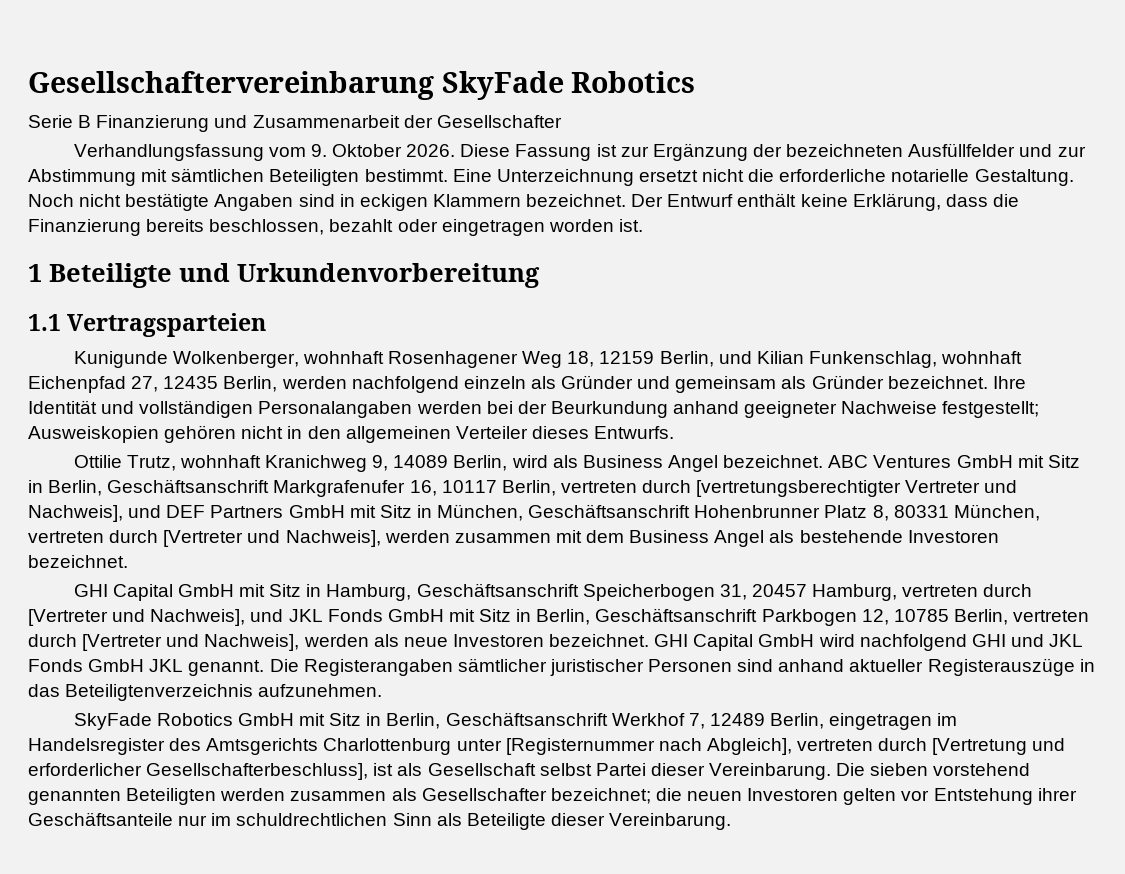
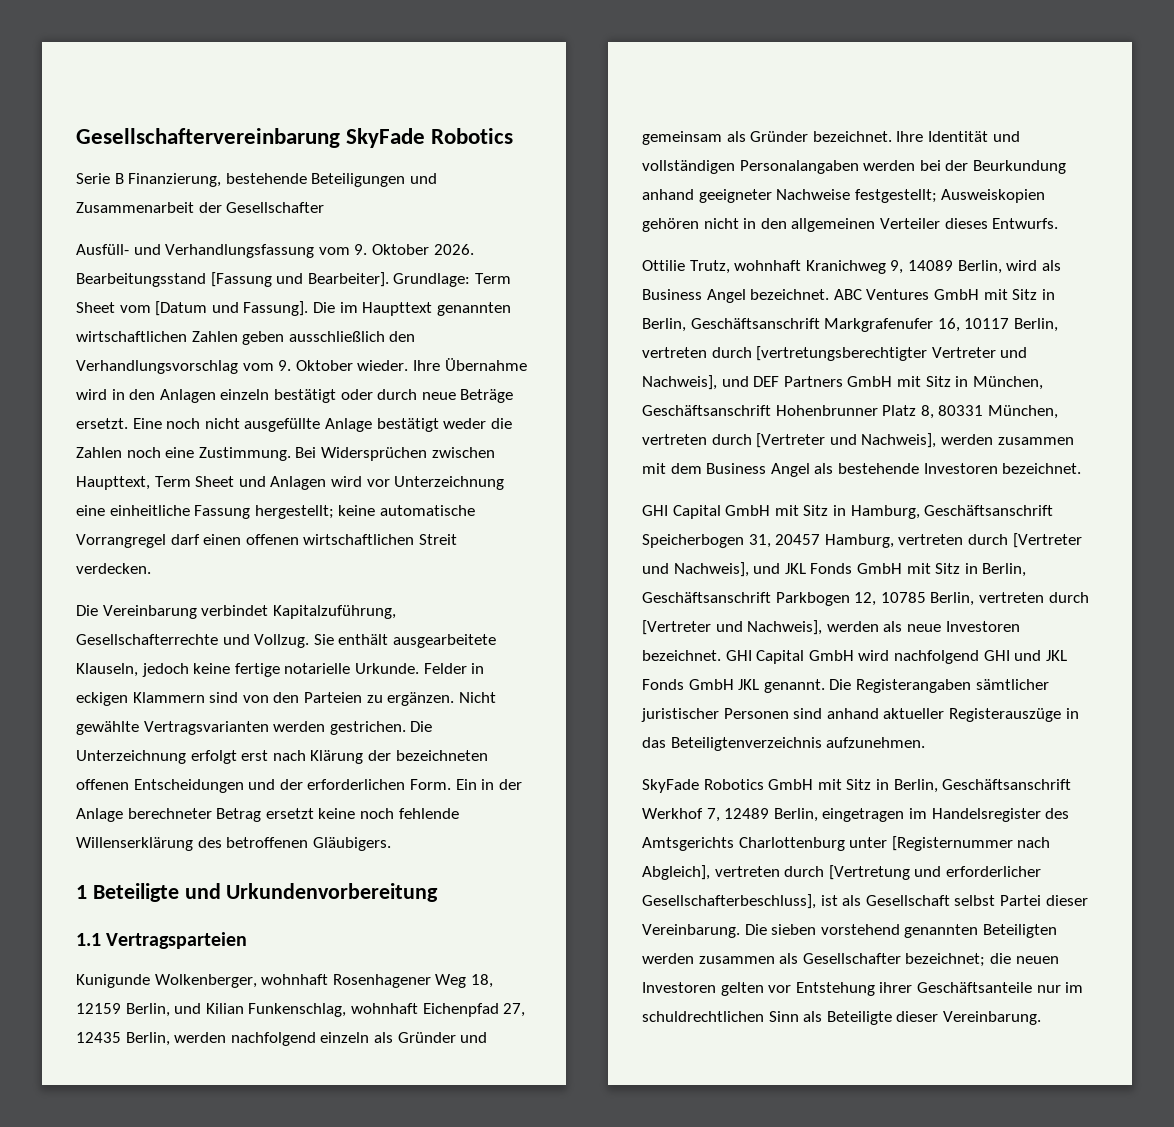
[96,115,210,132] Finanzierung -> [128,173,406,187] Finanzierung, bestehende Beteiligungen
(562, 121) none -> [76,244,161,255] Ausfüll- und
[460,143,1086,161] [28,168,1074,186] [28,193,1019,211] [28,219,643,236] Diese Fassung ist zur Ergänzung der bezeichneten Ausfüllfelder und zur Abstimmung mit sämtlichen Beteiligten bestimmt. Eine Unterzeichnung ersetzt nicht die erforderliche notarielle Gestaltung. Noch nicht bestätigte Angaben sind in eckigen Klammern bezeichnet. Der Entwurf enthält keine Erklärung, dass die Finanzierung bereits beschlossen, bezahlt oder eingetragen worden ist. -> [76,272,511,287] [76,301,511,316] [76,331,416,345] [76,358,527,374] [76,389,514,403] [76,418,512,432] [76,447,495,461] [76,476,505,490] [76,505,475,519] [76,534,457,548] [76,563,151,574] [76,605,396,619] [76,634,496,648] [76,663,485,677] [76,692,496,706] [76,721,433,735] [76,750,488,764] [76,779,522,793] [76,808,459,822] [76,837,391,851] Bearbeitungsstand [Fassung und Bearbeiter]. Grundlage: Term Sheet vom [Datum und Fassung]. Die im Haupttext genannten wirtschaftlichen Zahlen geben ausschließlich den Verhandlungsvorschlag vom 9. Oktober wieder. Ihre Übernahme wird in den Anlagen einzeln bestätigt oder durch neue Beträge ersetzt. Eine noch nicht ausgefüllte Anlage bestätigt weder die Zahlen noch eine Zustimmung. Bei Widersprüchen zwischen Haupttext, Term Sheet und Anlagen wird vor Unterzeichnung eine einheitliche Fassung hergestellt; keine automatische Vorrangregel darf einen offenen wirtschaftlichen Streit verdecken. // Die Vereinbarung verbindet Kapitalzuführung, Gesellschafterrechte und Vollzug. Sie enthält ausgearbeitete Klauseln, jedoch keine fertige notarielle Urkunde. Felder in eckigen Klammern sind von den Parteien zu ergänzen. Nicht gewählte Vertragsvarianten werden gestrichen. Die Unterzeichnung erfolgt erst nach Klärung der bezeichneten offenen Entscheidungen und der erforderlichen Form. Ein in der Anlage berechneter Betrag ersetzt keine noch fehlende Willenserklärung des betroffenen Gläubigers.

